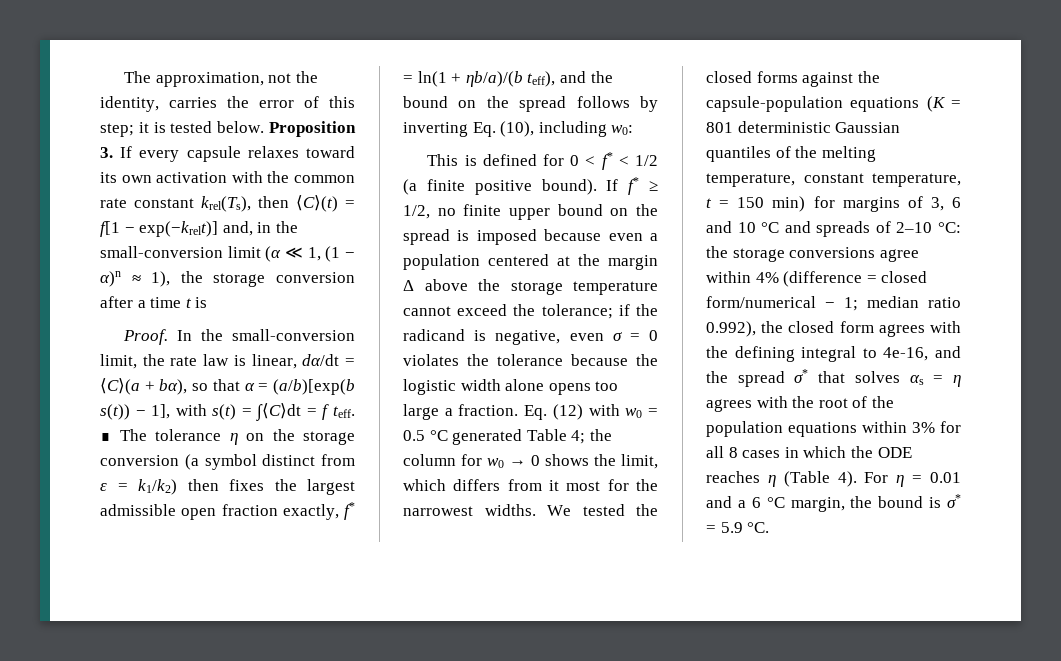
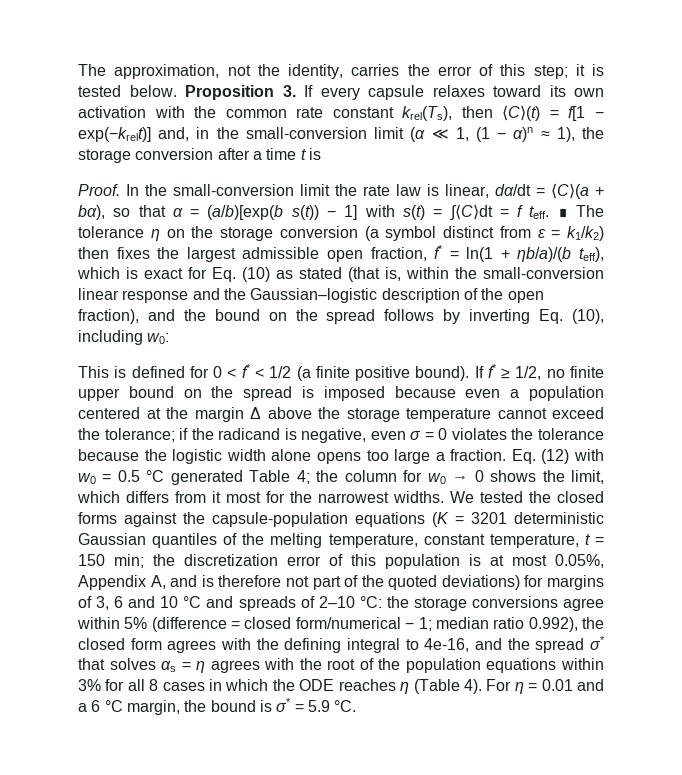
[100,354,137,369] limit, -> [300,184,330,196] limit
[151,404,171,419] 1], -> [344,205,358,220] 1]
[221,504,339,520] fraction exactly, -> [370,247,427,261] fraction,
(556, 79) none -> [77,267,604,282] [78,288,544,303] [78,309,139,324] which is exact for Eq. (10) as stated (that is, within the small-conversion linear response and the Gaussian–logistic description of the open fraction),
[706,122,733,133] 801 -> [471,512,507,524] 3201
[772,196,806,212] min) -> [114,554,604,569] [78,575,520,590] min; the discretization error of this population is at most 0.05%, Appendix A, and is therefore not part of the quoted deviations)
[755,272,779,283] 4% -> [124,617,148,629] 5%

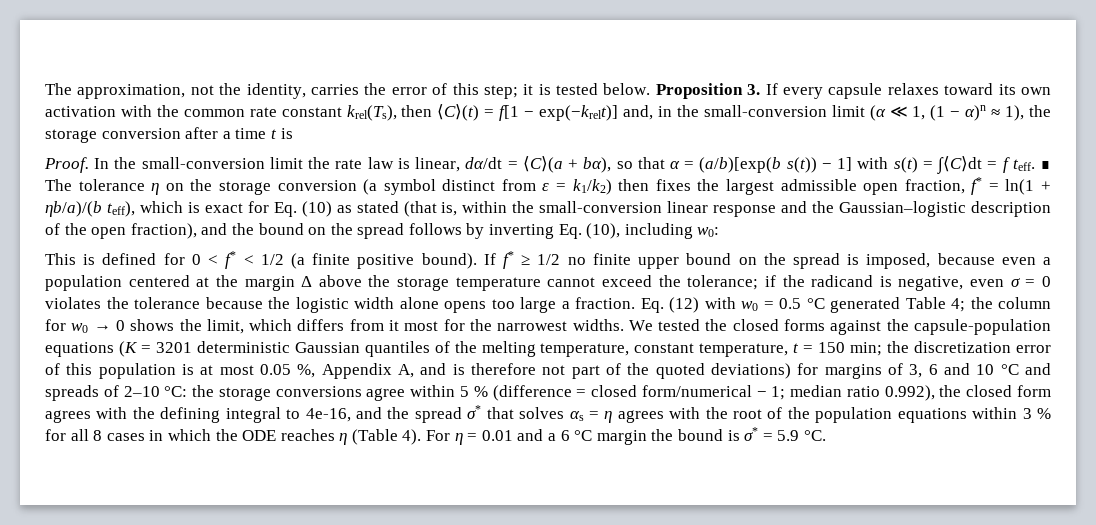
[515,366,542,380] 1/2, -> [537,254,561,265] 1/2
[323,386,385,401] imposed -> [866,253,931,269] imposed,
[555,554,604,568] 0.05%, -> [260,364,316,378] 0.05 %,
[124,617,148,629] 5% -> [459,386,488,397] 5 %
[78,679,101,691] 3% -> [1022,408,1051,419] 3 %
[126,700,180,715] margin, -> [596,430,647,445] margin

